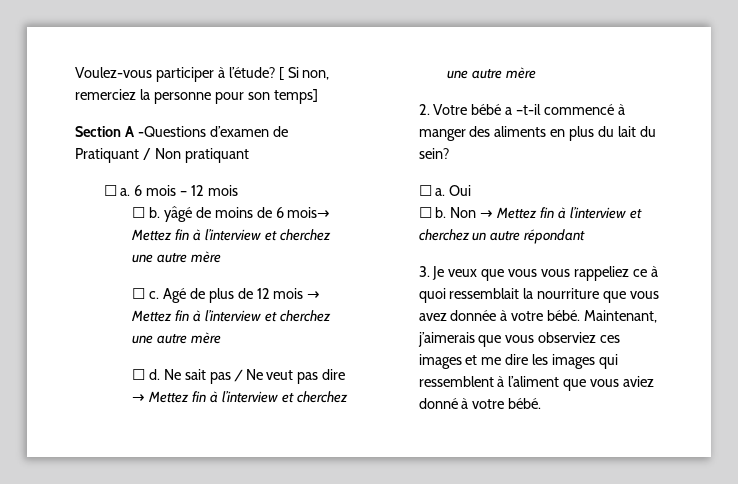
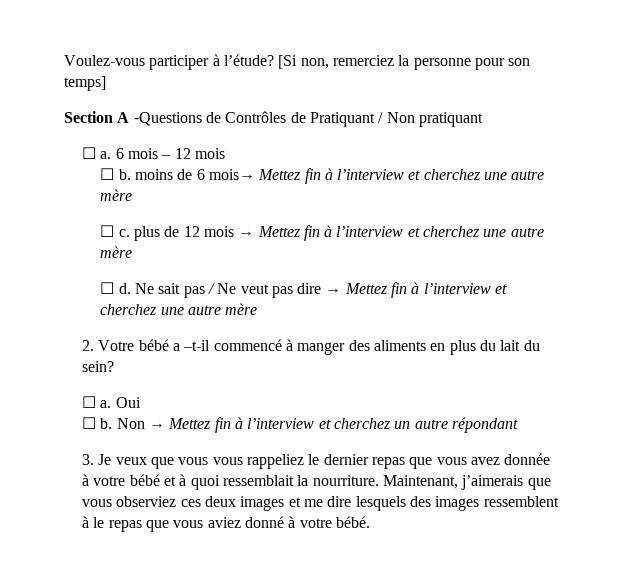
[278,67,299,80] [ Si -> [278,55,298,69] [Si
[209,126,269,137] d’examen -> [205,111,287,123] de Contrôles
[163,206,211,222] yâgé de -> (131, 174) none
[162,288,205,303] Agé de -> (130, 233) none
[632,266,658,277] [418,288,600,303] ce à quoi ressemblait la nourriture -> [308,454,406,469] le dernier repas
[547,310,581,321] bébé. -> [129,474,379,490] bébé et à quoi ressemblait la nourriture.
(621, 339) none -> [205,496,237,507] deux
[532,354,618,369] [418,376,560,387] les images qui ressemblent à l’aliment -> [355,496,559,511] [82,516,142,532] lesquels des images ressemblent à le repas

